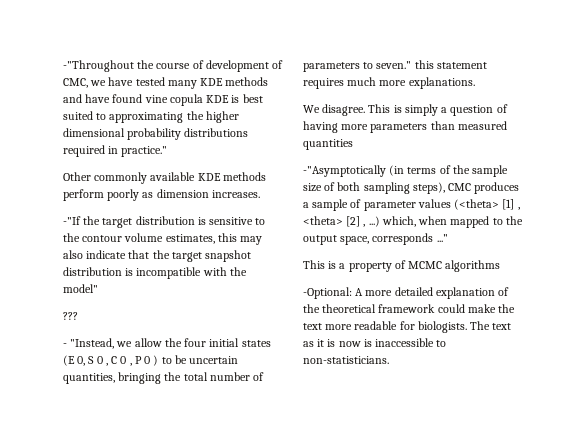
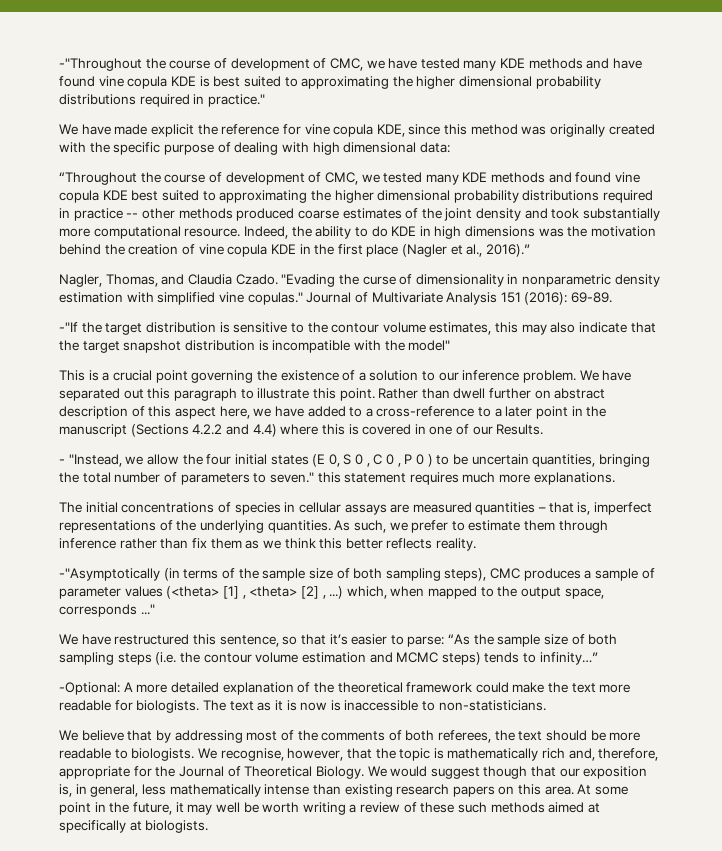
[63,172,266,184] [63,189,260,201] Other commonly available KDE methods perform poorly as dimension increases. -> [59,124,655,137] [59,142,450,155] [59,172,641,185] [59,190,654,203] [59,208,661,221] [59,226,657,239] [59,244,531,257] [59,274,660,287] [59,292,613,305] We have made explicit the reference for vine copula KDE, since this method was originally created with the specific purpose of dealing with high dimensional data: // “Throughout the course of development of CMC, we tested many KDE methods and found vine copula KDE best suited to approximating the higher dimensional probability distributions required in practice -- other methods produced coarse estimates of the joint density and took substantially more computational resource. Indeed, the ability to do KDE in high dimensions was the motivation behind the creation of vine copula KDE in the first place (Nagler et al., 2016).” // Nagler, Thomas, and Claudia Czado. "Evading the curse of dimensionality in nonparametric density estimation with simplified vine copulas." Journal of Multivariate Analysis 151 (2016): 69-89.
[63,312,78,320] ??? -> [59,370,632,383] [59,388,606,401] [59,406,607,419] [59,424,544,437] This is a crucial point governing the existence of a solution to our inference problem. We have separated out this paragraph to illustrate this point. Rather than dwell further on abstract description of this aspect here, we have added to a cross-reference to a later point in the manuscript (Sections 4.2.2 and 4.4) where this is covered in one of our Results.
[303,104,508,116] [303,121,507,133] [303,139,353,150] We disagree. This is simply a question of having more parameters than measured quantities -> [59,502,653,515] [59,520,608,533] [59,538,477,551] The initial concentrations of species in cellular assays are measured quantities – that is, imperfect representations of the underlying quantities. As such, we prefer to estimate them through inference rather than fix them as we think this better reflects reality.
[303,260,501,272] This is a property of MCMC algorithms -> [59,634,618,647] [59,652,598,665] We have restructured this sentence, so that it’s easier to parse: “As the sample size of both sampling steps (i.e. the contour volume estimation and MCMC steps) tends to infinity…”
(389, 360) none -> [59,730,641,743] [59,748,659,761] [59,766,648,779] [59,784,629,797] [59,802,600,815] [59,820,209,833] // We believe that by addressing most of the comments of both referees, the text should be more readable to biologists. We recognise, however, that the topic is mathematically rich and, therefore, appropriate for the Journal of Theoretical Biology. We would suggest though that our exposition is, in general, less mathematically intense than existing research papers on this area. At some point in the future, it may well be worth writing a review of these such methods aimed at specifically at biologists.

